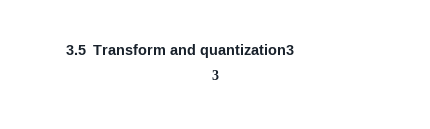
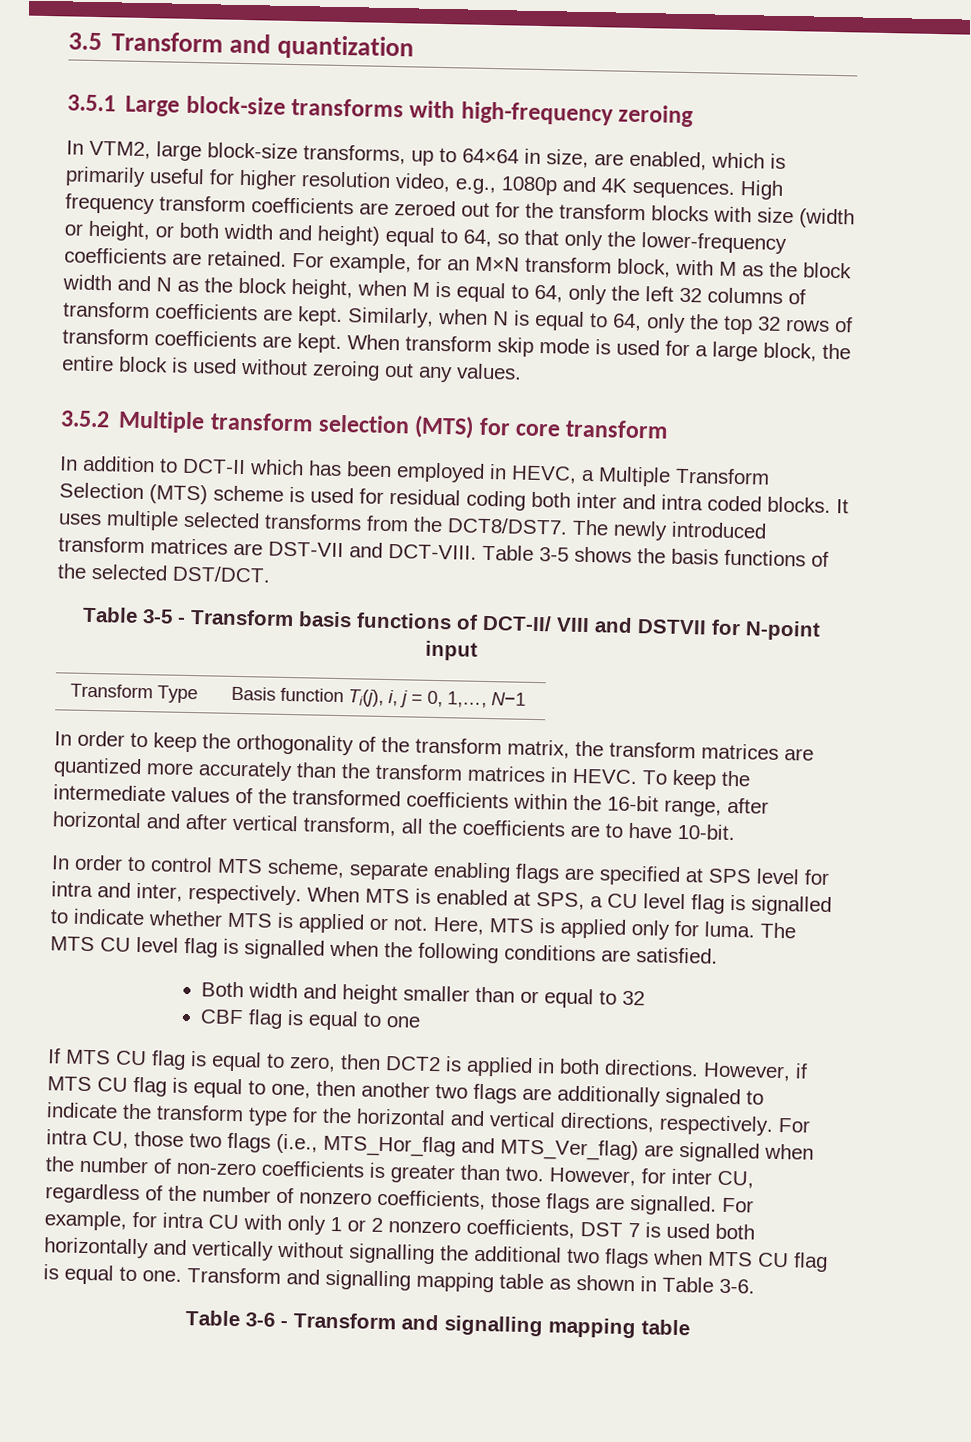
[200,44,294,58] [211,70,219,80] quantization3 // 3 -> [277,34,415,61] [67,94,694,128] [66,140,786,171] [65,166,783,200] [65,193,855,229] [64,220,787,254] [64,247,852,279] [62,274,806,305] [63,301,853,335] [62,328,851,362] [62,355,522,383] [60,410,670,439] [59,455,770,487] [59,482,849,514] [58,510,767,541] [58,536,829,567] [57,563,271,583] [82,606,821,641] [424,640,478,661] [70,683,198,704] [231,686,526,709] [54,730,814,761] [53,757,751,790] [53,784,769,817] [52,811,735,841] [51,854,830,886] [51,881,832,917] [50,908,796,940] [50,936,718,964] [201,981,646,1009] [200,1009,421,1031] [47,1048,808,1082] [47,1076,764,1109] [46,1102,811,1136] [46,1129,814,1163] [45,1156,754,1189] [45,1183,754,1216] [44,1210,755,1240] [44,1237,828,1273] [43,1264,755,1294] [184,1310,690,1339] quantization // 3.5.1 Large block-size transforms with high-frequency zeroing // In VTM2, large block-size transforms, up to 64×64 in size, are enabled, which is primarily useful for higher resolution video, e.g., 1080p and 4K sequences. High frequency transform coefficients are zeroed out for the transform blocks with size (width or height, or both width and height) equal to 64, so that only the lower-frequency coefficients are retained. For example, for an M×N transform block, with M as the block width and N as the block height, when M is equal to 64, only the left 32 columns of transform coefficients are kept. Similarly, when N is equal to 64, only the top 32 rows of transform coefficients are kept. When transform skip mode is used for a large block, the entire block is used without zeroing out any values. // 3.5.2 Multiple transform selection (MTS) for core transform // In addition to DCT-II which has been employed in HEVC, a Multiple Transform Selection (MTS) scheme is used for residual coding both inter and intra coded blocks. It uses multiple selected transforms from the DCT8/DST7. The newly introduced transform matrices are DST-VII and DCT-VIII. Table 3-5 shows the basis functions of the selected DST/DCT. // Table 3-5 - Transform basis functions of DCT-II/ VIII and DSTVII for N-point input // Transform Type | Basis function Ti(j), i, j = 0, 1,…, N−1 // In order to keep the orthogonality of the transform matrix, the transform matrices are quantized more accurately than the transform matrices in HEVC. To keep the intermediate values of the transformed coefficients within the 16-bit range, after horizontal and after vertical transform, all the coefficients are to have 10-bit. // In order to control MTS scheme, separate enabling flags are specified at SPS level for intra and inter, respectively. When MTS is enabled at SPS, a CU level flag is signalled to indicate whether MTS is applied or not. Here, MTS is applied only for luma. The MTS CU level flag is signalled when the following conditions are satisfied. // Both width and height smaller than or equal to 32 // CBF flag is equal to one // If MTS CU flag is equal to zero, then DCT2 is applied in both directions. However, if MTS CU flag is equal to one, then another two flags are additionally signaled to indicate the transform type for the horizontal and vertical directions, respectively. For intra CU, those two flags (i.e., MTS_Hor_flag and MTS_Ver_flag) are signalled when the number of non-zero coefficients is greater than two. However, for inter CU, regardless of the number of nonzero coefficients, those flags are signalled. For example, for intra CU with only 1 or 2 nonzero coefficients, DST 7 is used both horizontally and vertically without signalling the additional two flags when MTS CU flag is equal to one. Transform and signalling mapping table as shown in Table 3-6. // Table 3-6 - Transform and signalling mapping table

